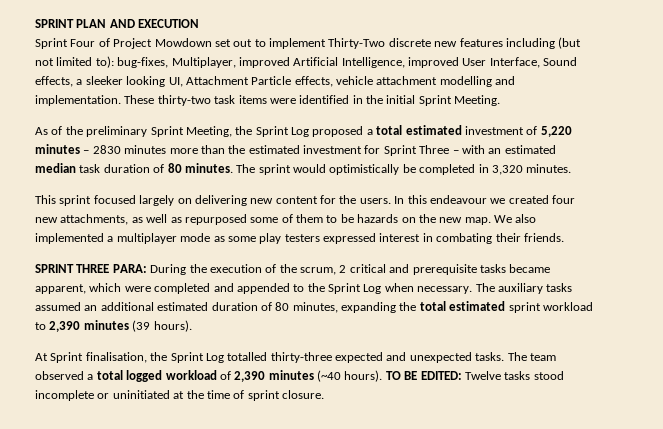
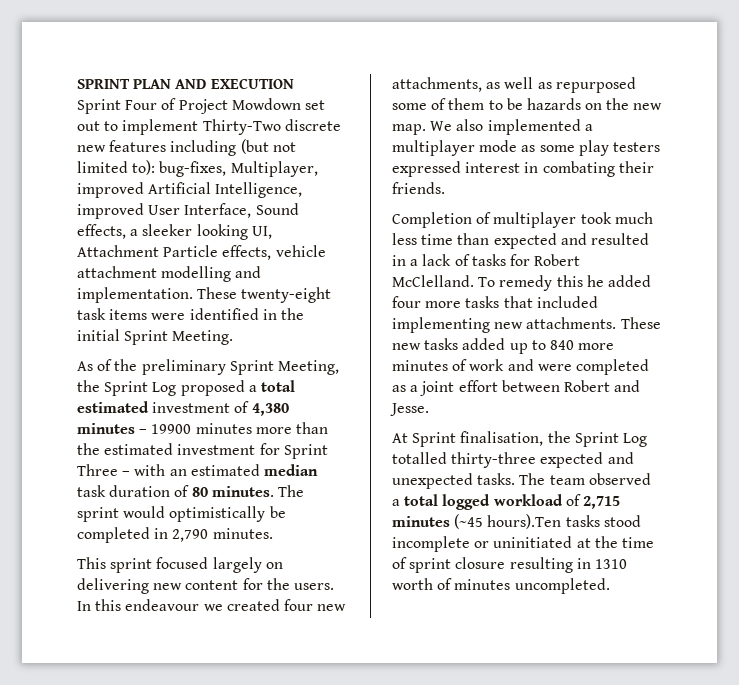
[157,95,211,106] thirty-two -> [241,287,332,303] twenty-eight
[540,126,572,137] 5,220 -> [251,403,289,416] 4,380
[92,145,121,154] 2830 -> [151,424,192,434] 19900
[491,165,523,175] 3,320 -> [172,529,209,542] 2,790
[35,264,551,275] [35,283,573,294] [35,301,593,313] [35,320,192,332] SPRINT THREE PARA: During the execution of the scrum, 2 critical and prerequisite tasks became apparent, which were completed and appended to the Sprint Log when necessary. The auxiliary tasks assumed an additional estimated duration of 80 minutes, expanding the total estimated sprint workload to 2,390 minutes (39 hours). -> [392,212,653,228] [392,233,649,249] [392,254,581,266] [392,275,651,291] [392,296,598,308] [392,317,661,333] [392,338,615,354] [392,359,649,375] [392,380,641,396] [390,403,429,416] Completion of multiplayer took much less time than expected and resulted in a lack of tasks for Robert McClelland. To remedy this he added four more tasks that included implementing new attachments. These new tasks added up to 840 more minutes of work and were completed as a joint effort between Robert and Jesse.
[234,370,501,382] 2,390 minutes (~40 hours). TO BE EDITED: Twelve -> [582,496,620,509] [392,514,562,529] 2,715 minutes (~45 hours).Ten
[282,390,324,399] closure. -> [455,557,627,573] [392,578,610,594] closure resulting in 1310 worth of minutes uncompleted.

